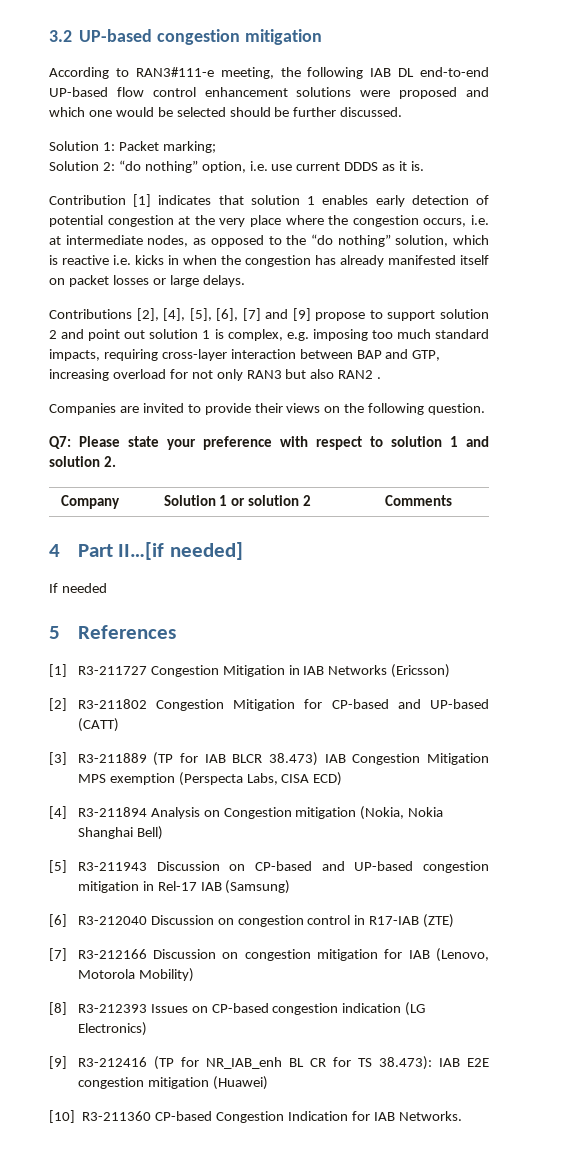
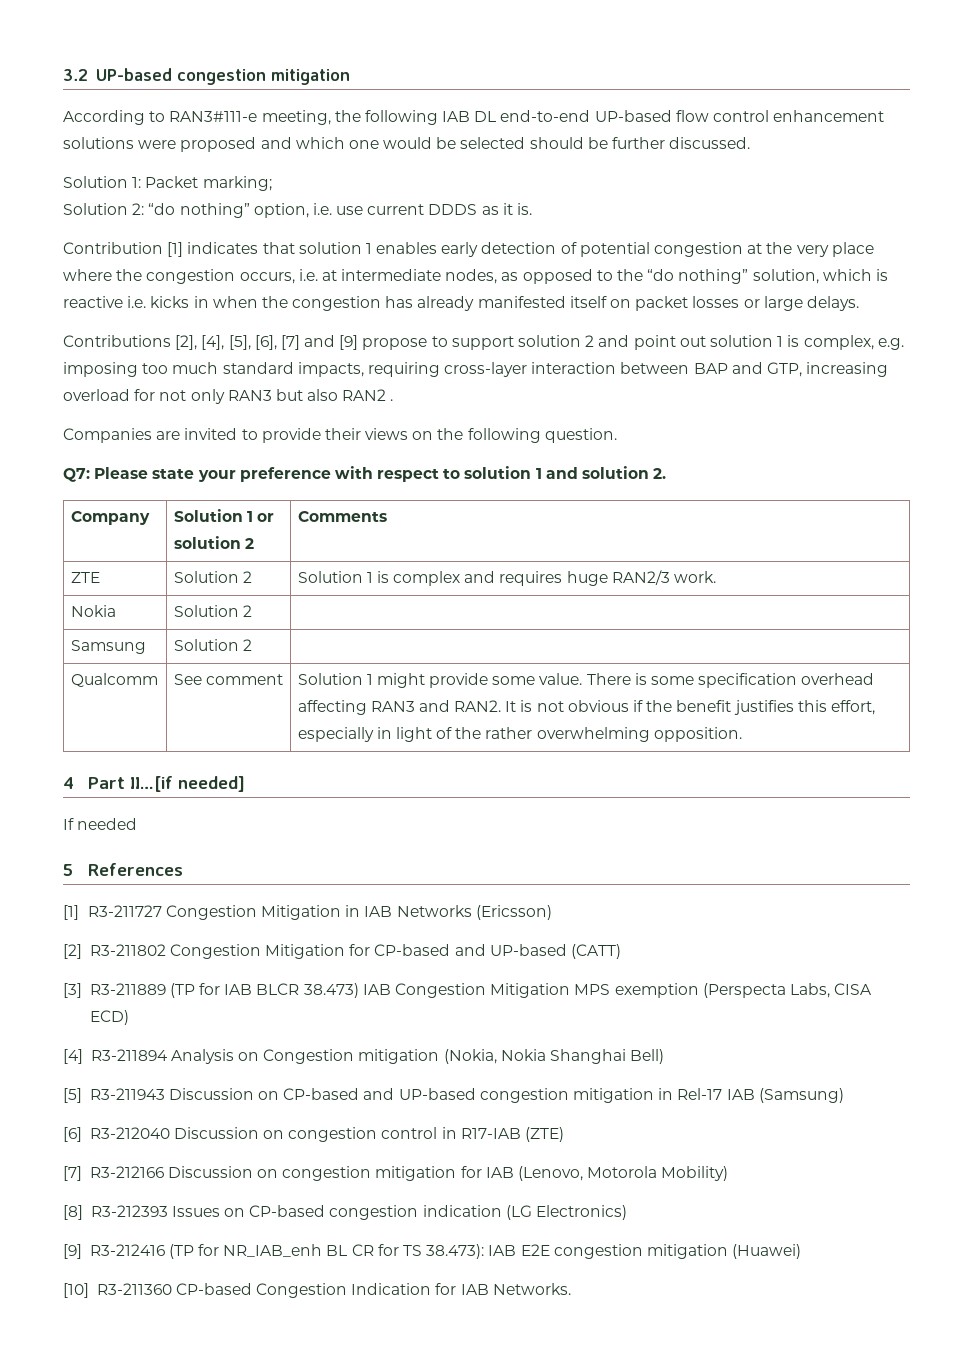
(452, 500) none -> [70,572,100,583] [173,571,252,583] [297,570,716,586] [70,605,116,617] [173,605,252,617] [70,640,146,654] [173,639,252,651] [70,673,158,687] [173,674,283,685] [297,673,875,688] [297,700,875,715] [297,727,742,742] // ZTE | Solution 2 | Solution 1 is complex and requires huge RAN2/3 work. // Nokia | Solution 2 | // Samsung | Solution 2 | // Qualcomm | See comment | Solution 1 might provide some value. There is some specification overhead affecting RAN3 and RAN2. It is not obvious if the benefit justifies this effort, especially in light of the rather overwhelming opposition.

